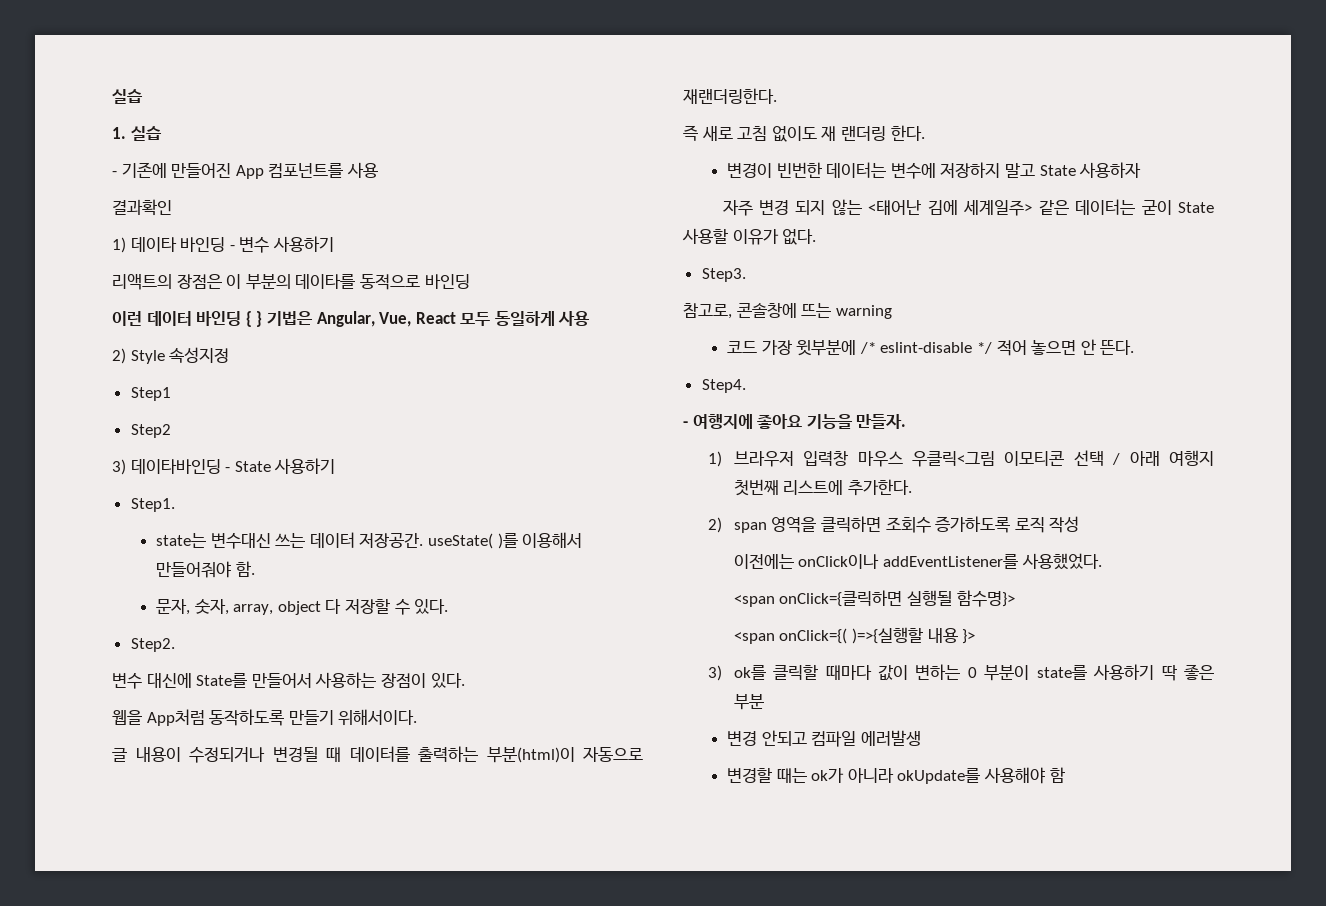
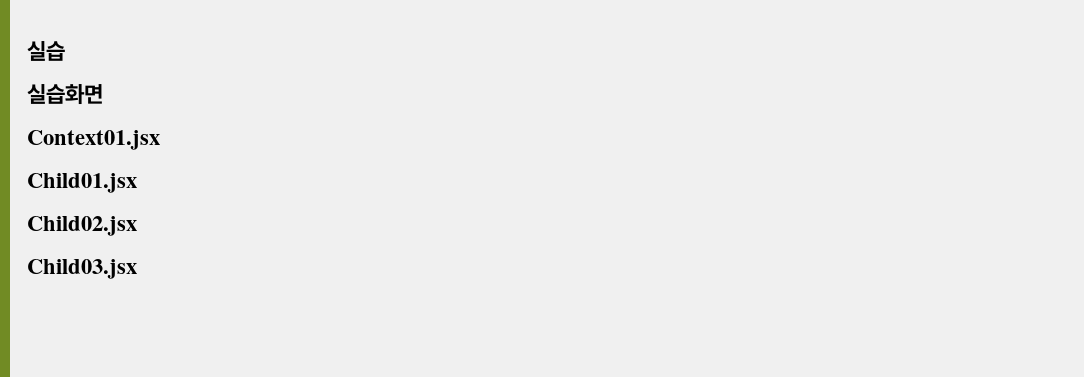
[112,89,143,104] [112,126,162,141] [112,162,378,179] [112,199,172,216] [112,236,334,253] [112,274,470,290] [112,311,591,327] [112,347,230,364] [130,387,171,401] [130,424,171,438] [112,458,336,475] [130,498,175,512] [156,532,583,549] [156,561,255,578] [156,598,449,615] [130,638,175,652] [112,672,465,689] [112,709,418,726] [112,746,643,763] [683,88,777,104] [683,125,925,142] [727,162,1142,179] [722,199,1214,216] [682,228,817,245] [701,268,746,282] [683,303,892,319] [727,339,1135,356] [701,379,746,393] [683,414,907,429] [708,450,1214,467] [733,479,912,496] [708,516,1080,533] [733,553,1102,570] [733,590,1015,607] [733,627,976,644] [708,664,1214,681] [733,694,764,710] [727,730,921,747] [727,767,1065,784] 실습 // 1. 실습 // - 기존에 만들어진 App 컴포넌트를 사용 // 결과확인 // 1) 데이타 바인딩 - 변수 사용하기 // 리액트의 장점은 이 부분의 데이타를 동적으로 바인딩 // 이런 데이터 바인딩 { } 기법은 Angular, Vue, React 모두 동일하게 사용 // 2) Style 속성지정 // Step1 // Step2 // 3) 데이타바인딩 - State 사용하기 // Step1. // state는 변수대신 쓰는 데이터 저장공간. useState( )를 이용해서 만들어줘야 함. // 문자, 숫자, array, object 다 저장할 수 있다. // Step2. // 변수 대신에 State를 만들어서 사용하는 장점이 있다. // 웹을 App처럼 동작하도록 만들기 위해서이다. // 글 내용이 수정되거나 변경될 때 데이터를 출력하는 부분(html)이 자동으로 재랜더링한다. // 즉 새로 고침 없이도 재 랜더링 한다. // 변경이 빈번한 데이터는 변수에 저장하지 말고 State 사용하자 // 자주 변경 되지 않는 <태어난 김에 세계일주> 같은 데이터는 굳이 State 사용할 이유가 없다. // Step3. // 참고로, 콘솔창에 뜨는 warning // 코드 가장 윗부분에 /* eslint-disable */ 적어 놓으면 안 뜬다. // Step4. // - 여행지에 좋아요 기능을 만들자. // 1) 브라우저 입력창 마우스 우클릭<그림 이모티콘 선택 / 아래 여행지 첫번째 리스트에 추가한다. // 2) span 영역을 클릭하면 조회수 증가하도록 로직 작성 // 이전에는 onClick이나 addEventListener를 사용했었다. // <span onClick={클릭하면 실행될 함수명}> // <span onClick={( )=>{실행할 내용 }> // 3) ok를 클릭할 때마다 값이 변하는 0 부분이 state를 사용하기 딱 좋은 부분 // 변경 안되고 컴파일 에러발생 // 변경할 때는 ok가 아니라 okUpdate를 사용해야 함 -> [27,41,65,61] [27,84,103,105] [27,130,160,150] [27,173,137,193] [27,216,137,236] [27,259,137,279] 실습 // 실습화면 // Context01.jsx // Child01.jsx // Child02.jsx // Child03.jsx

